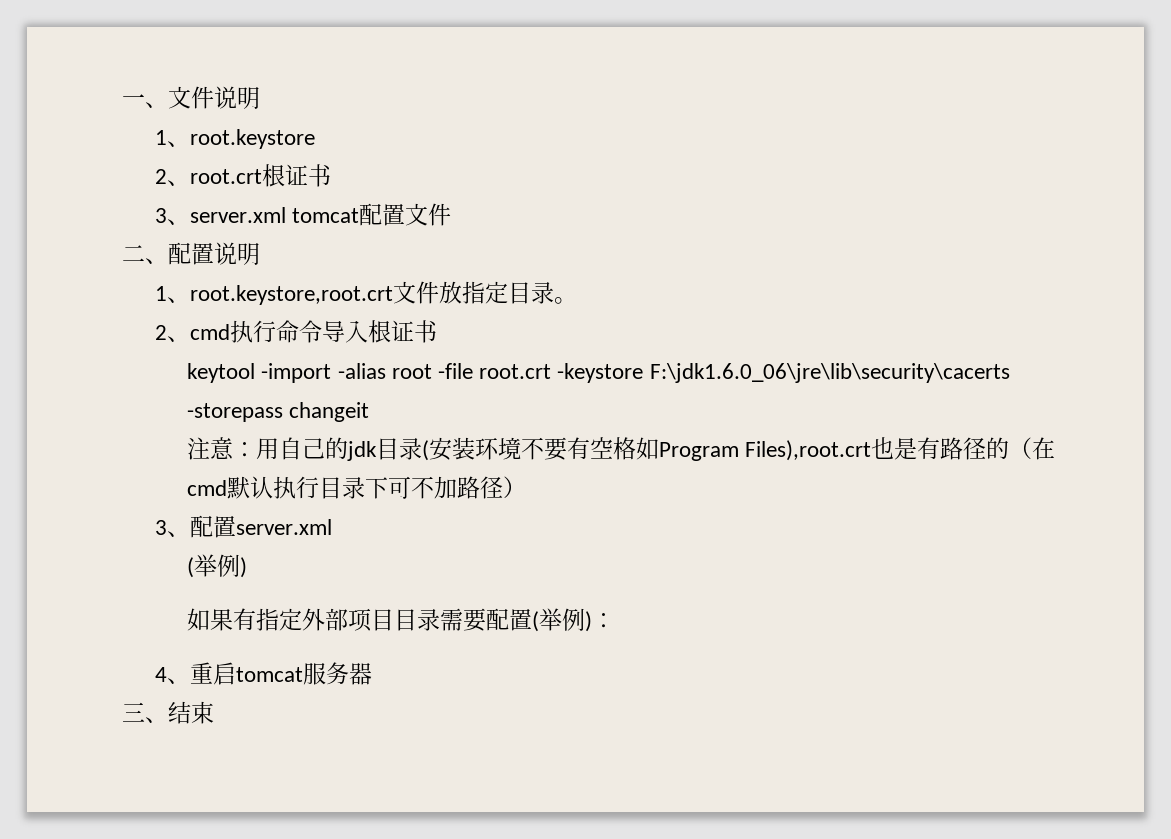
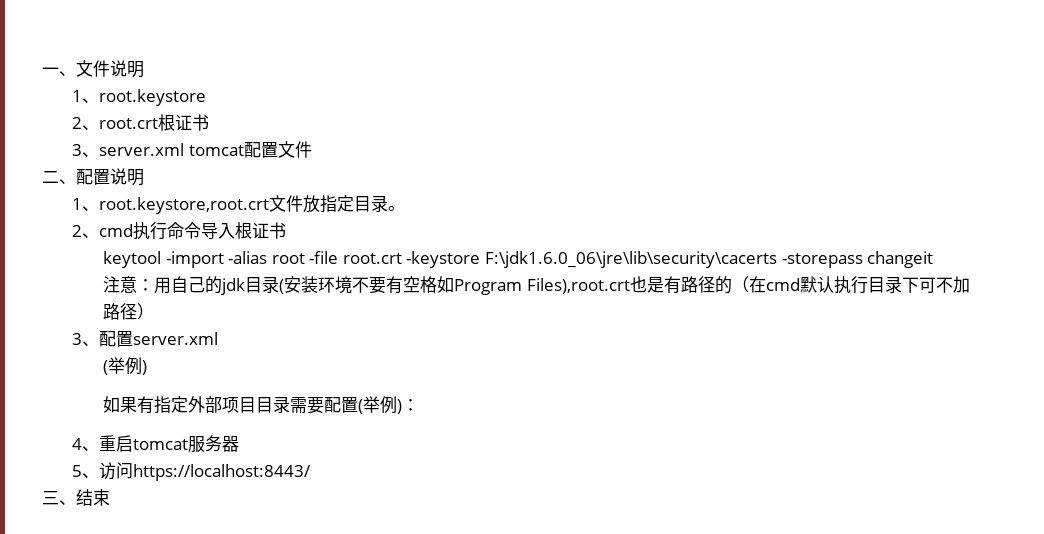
(372, 674) none -> [72,462,312,481] // 5、访问https://localhost:8443/

